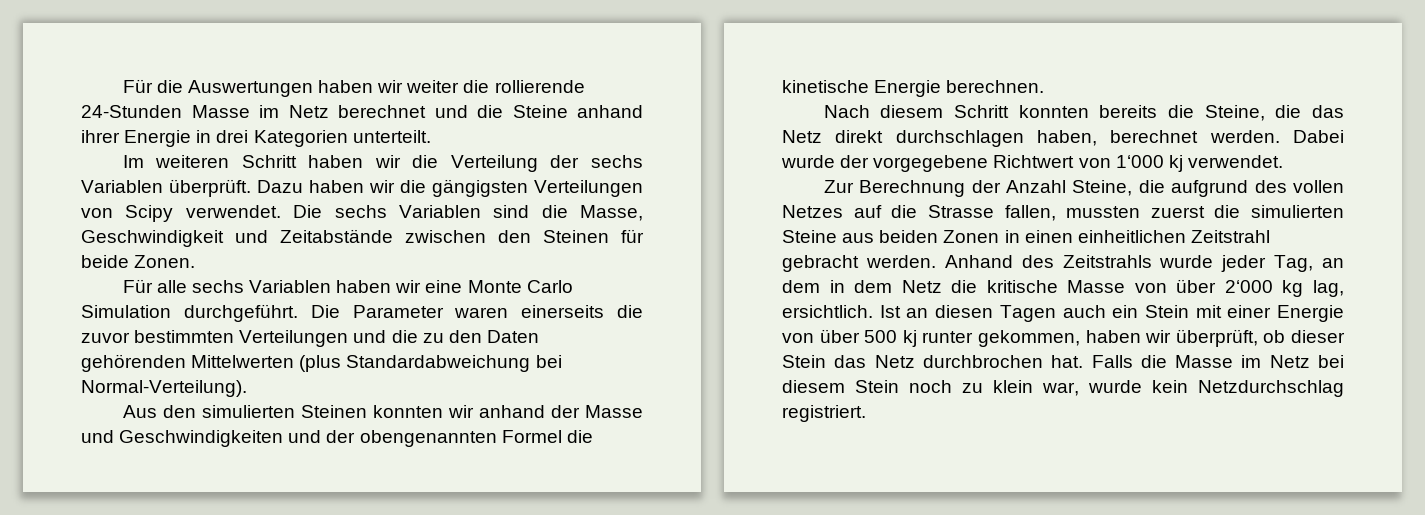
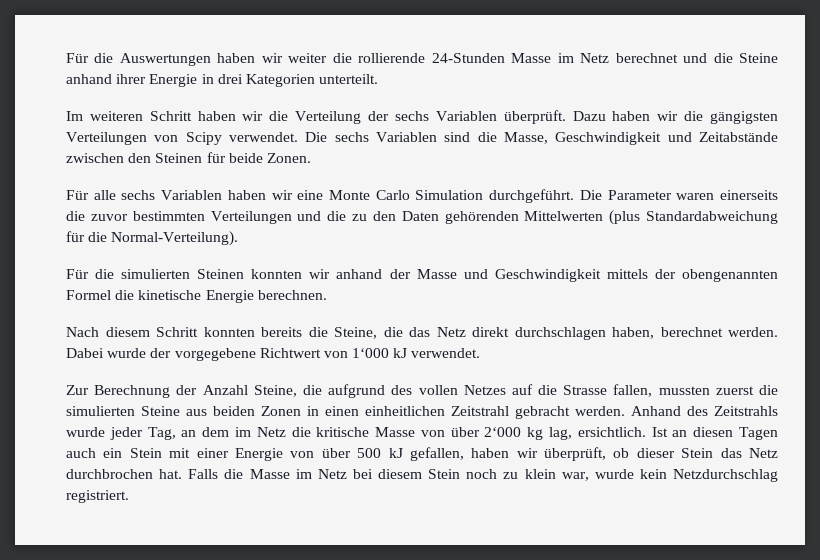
[535,355,562,368] bei -> [66,231,108,242] für die
[122,405,196,418] Aus den -> [66,269,115,279] Für die
[119,430,322,447] Geschwindigkeiten und -> [494,269,648,282] Geschwindigkeit mittels
[1168,155,1183,172] kj -> [393,348,408,358] kJ
[829,280,893,293] in dem -> [234,427,251,437] im
[902,330,1080,347] kj runter gekommen, -> [388,447,464,461] kJ gefallen,

